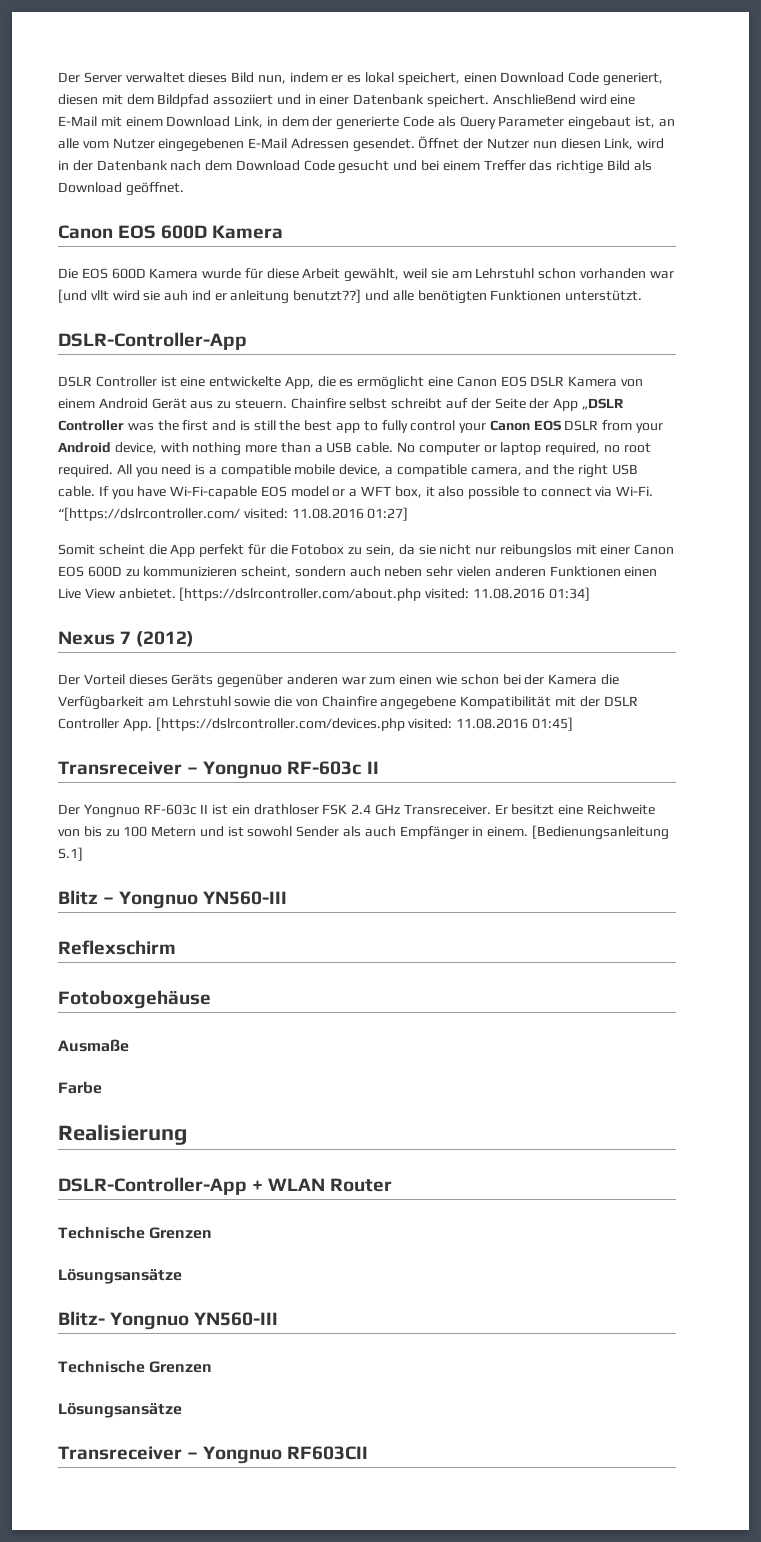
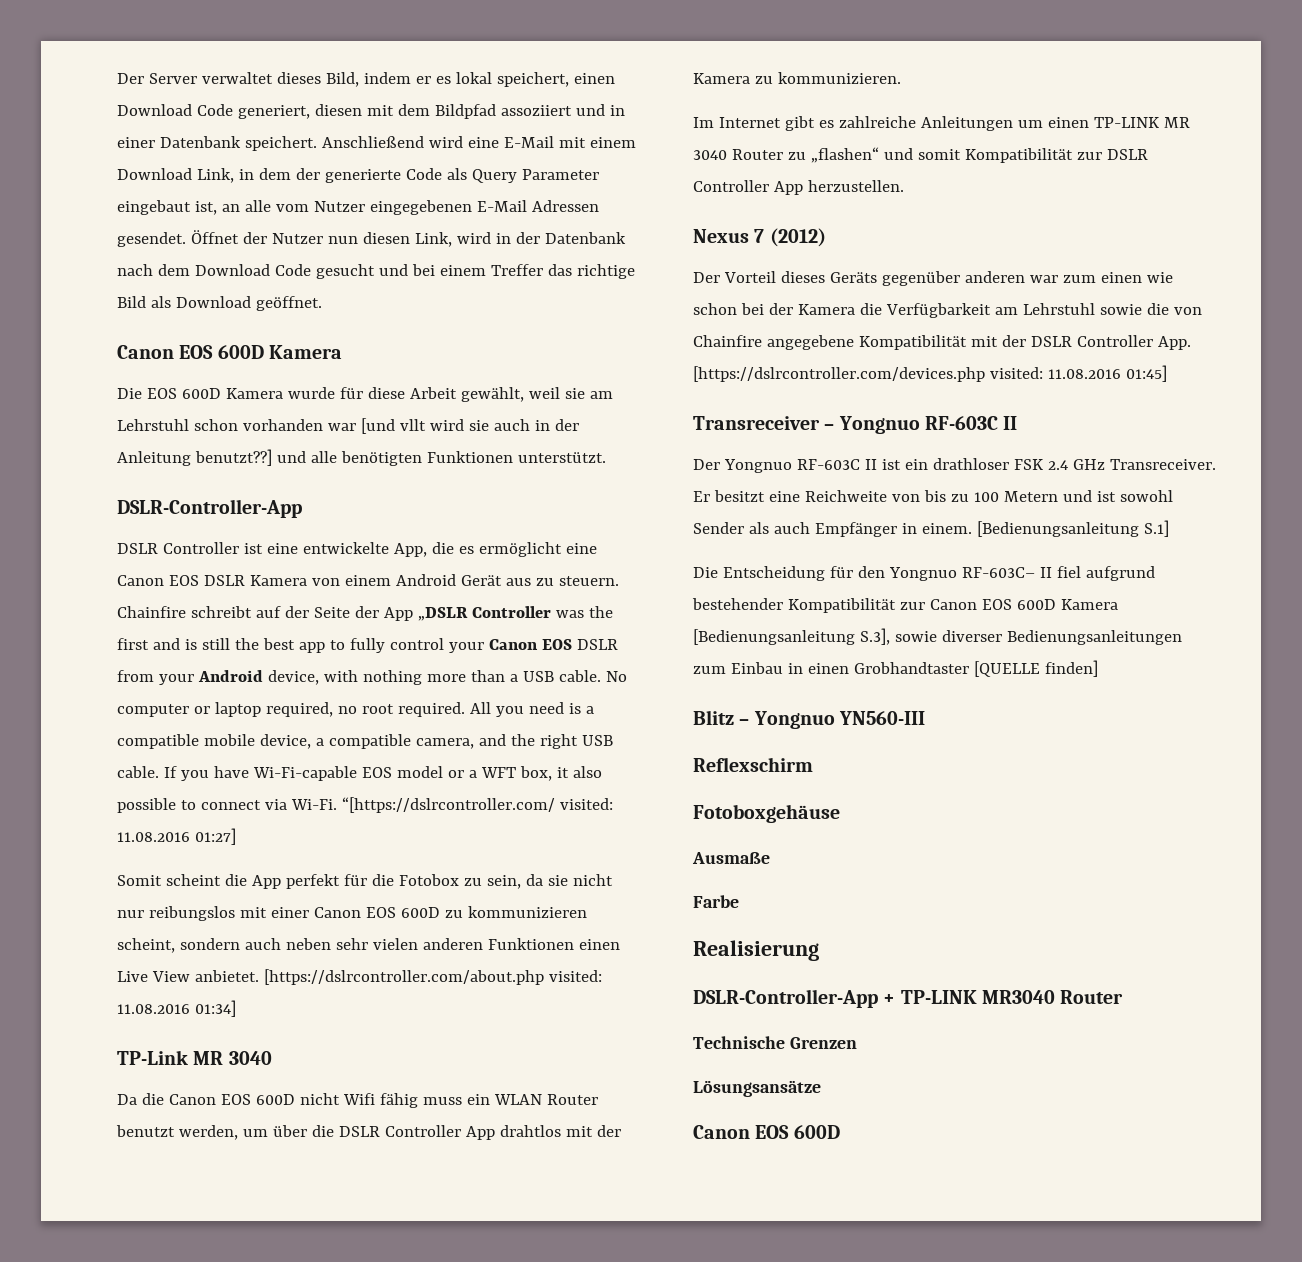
[231,72,286,84] Bild nun, -> [325,72,359,87] Bild,
[164,290,290,304] auh ind er anleitung -> [493,419,579,431] [117,451,191,466] auch in der Anleitung
[349,398,388,409] selbst -> (186, 612) none
(590, 594) none -> [117,1050,272,1065] [117,1093,598,1108] [116,1125,621,1140] [693,72,901,84] [693,116,1190,131] [693,147,1148,163] [693,180,904,195] // TP-Link MR 3040 // Da die Canon EOS 600D nicht Wifi fähig muss ein WLAN Router benutzt werden, um über die DSLR Controller App drahtlos mit der Kamera zu kommunizieren. // Im Internet gibt es zahlreiche Anleitungen um einen TP-LINK MR 3040 Router zu „flashen“ und somit Kompatibilität zur DSLR Controller App herzustellen.
[287,761,362,775] RF-603c -> [924,416,998,430] RF-603C
[143,804,197,815] RF-603c -> [796,459,860,470] RF-603C
(83, 854) none -> [693,566,1155,581] [692,598,1118,613] [693,628,1182,645] [693,660,1098,677] // Die Entscheidung für den Yongnuo RF-603C– II fiel aufgrund bestehender Kompatibilität zur Canon EOS 600D Kamera [Bedienungsanleitung S.3], sowie diverser Bedienungsanleitungen zum Einbau in einen Grobhandtaster [QUELLE finden]
[268,1178,326,1191] WLAN -> [900,990,1055,1004] TP-LINK MR3040
[58,1311,279,1330] [58,1360,213,1373] [58,1403,182,1418] [58,1446,369,1464] Blitz- Yongnuo YN560-III // Technische Grenzen // Lösungsansätze // Transreceiver – Yongnuo RF603CII -> [693,1125,840,1139] Canon EOS 600D

